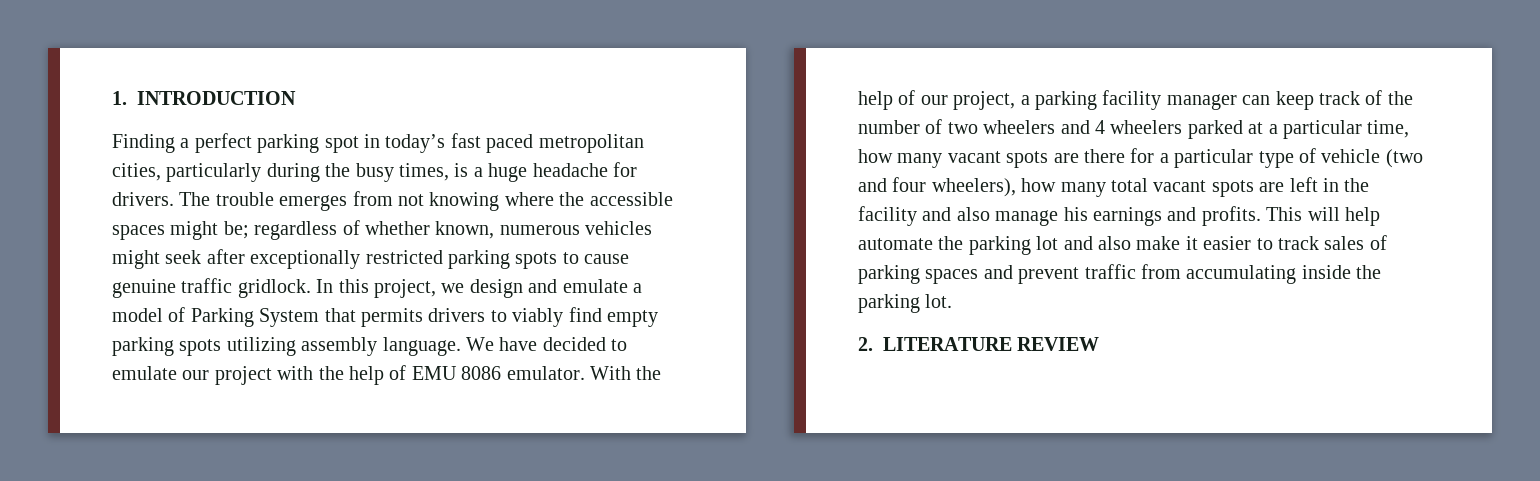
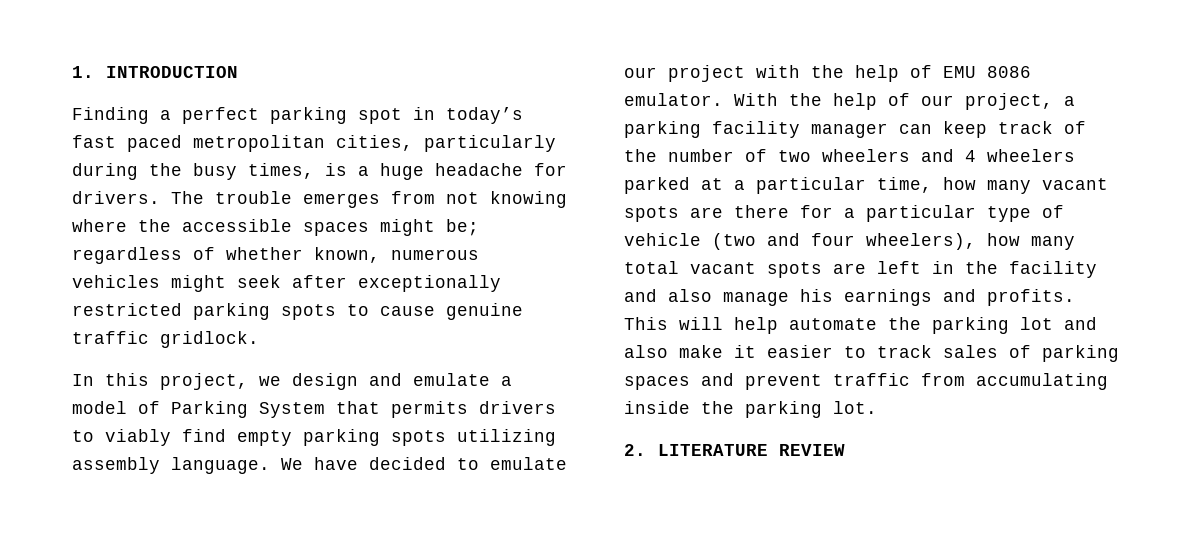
(311, 288) none -> (259, 339) //

